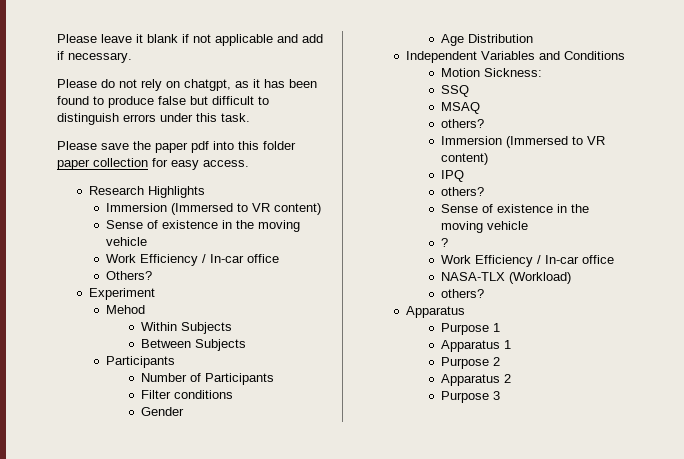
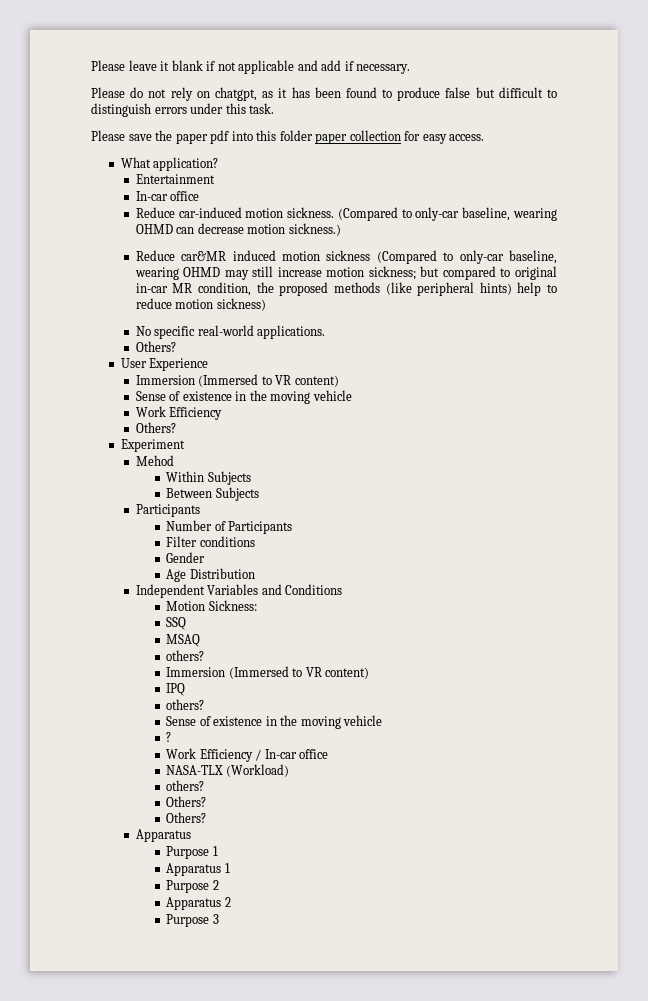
[88,186,205,198] Research Highlights -> [120,157,219,171] [135,174,215,184] [135,191,200,201] [135,207,557,221] [135,223,341,236] [135,250,557,264] [134,266,557,280] [135,282,558,296] [135,298,266,311] [135,325,326,339] [135,341,176,352] [120,358,209,371] What application? // Entertainment // In-car office // Reduce car-induced motion sickness. (Compared to only-car baseline, wearing OHMD can decrease motion sickness.) // Reduce car&MR induced motion sickness (Compared to only-car baseline, wearing OHMD may still increase motion sickness; but compared to original in-car MR condition, the proposed methods (like peripheral hints) help to reduce motion sickness) // No specific real-world applications. // Others? // User Experience
[202,254,280,263] / In-car office -> (223, 413) none
(485, 293) none -> [166,796,207,807] [166,812,207,823] // Others? // Others?

